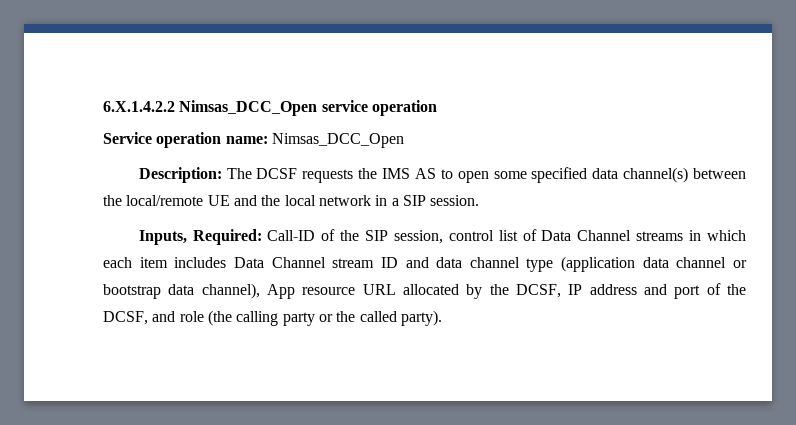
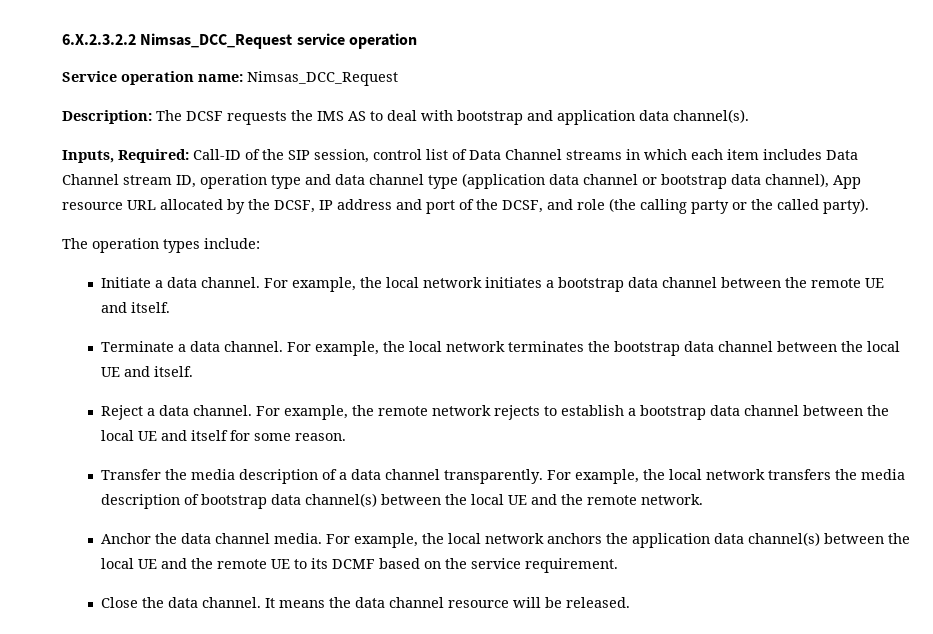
[103,100,318,116] 6.X.1.4.2.2 Nimsas_DCC_Open -> [62,33,293,49] 6.X.2.3.2.2 Nimsas_DCC_Request
[271,133,404,148] Nimsas_DCC_Open -> [247,71,398,86] Nimsas_DCC_Request
[457,167,746,183] [103,195,480,206] open some specified data channel(s) between the local/remote UE and the local network in a SIP session. -> [387,109,749,125] deal with bootstrap and application data channel(s).
[380,257,398,268] ID -> [176,174,301,189] ID, operation type
(442, 318) none -> [62,238,260,253] [101,277,885,292] [101,302,171,313] [101,341,901,356] [101,366,194,377] [101,405,890,420] [101,430,347,441] [101,469,906,484] [101,493,704,509] [101,532,911,548] [101,558,619,573] [101,597,631,608] // The operation types include: // Initiate a data channel. For example, the local network initiates a bootstrap data channel between the remote UE and itself. // Terminate a data channel. For example, the local network terminates the bootstrap data channel between the local UE and itself. // Reject a data channel. For example, the remote network rejects to establish a bootstrap data channel between the local UE and itself for some reason. // Transfer the media description of a data channel transparently. For example, the local network transfers the media description of bootstrap data channel(s) between the local UE and the remote network. // Anchor the data channel media. For example, the local network anchors the application data channel(s) between the local UE and the remote UE to its DCMF based on the service requirement. // Close the data channel. It means the data channel resource will be released.

